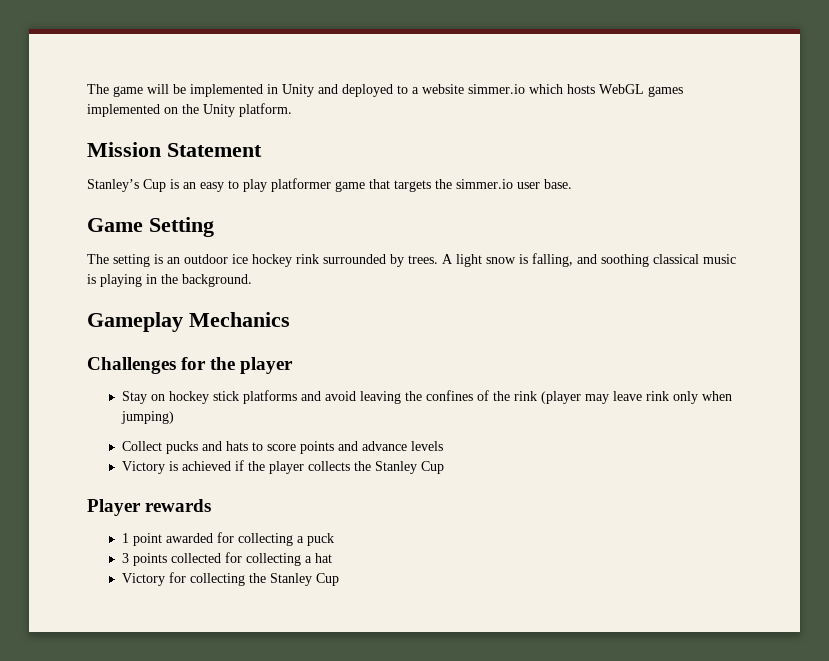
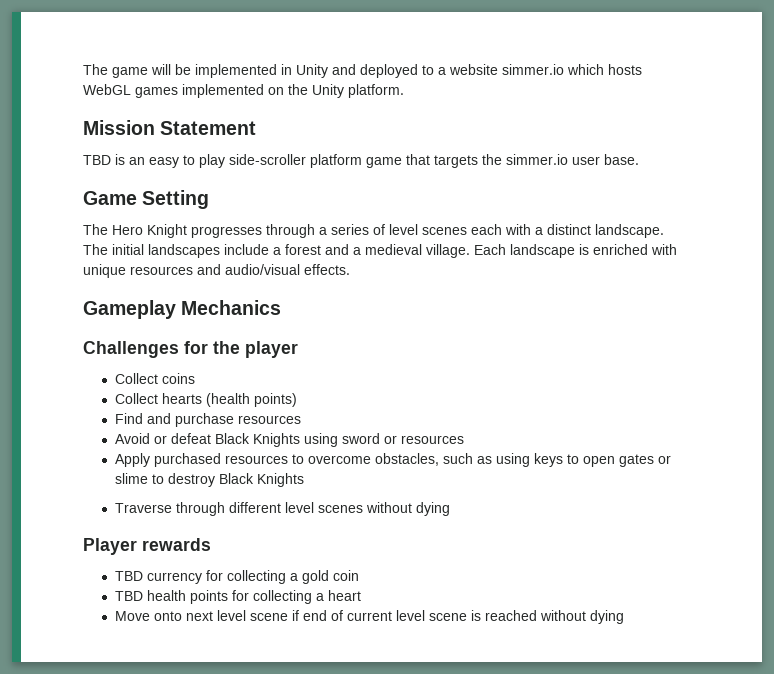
[87,179,166,192] Stanley’s Cup -> [83,155,111,165] TBD
[271,178,331,192] platformer -> [229,154,362,168] side-scroller platform
[113,253,736,267] [87,274,252,287] setting is an outdoor ice hockey rink surrounded by trees. A light snow is falling, and soothing classical music is playing in the background. -> [112,224,664,238] [83,244,677,258] [83,264,350,278] Hero Knight progresses through a series of level scenes each with a distinct landscape. The initial landscapes include a forest and a medieval village. Each landscape is enriched with unique resources and audio/visual effects.
[121,390,732,404] [120,411,174,424] [121,441,443,454] [121,460,444,474] [87,499,212,516] [121,532,334,546] [121,552,332,566] [121,572,339,586] Stay on hockey stick platforms and avoid leaving the confines of the rink (player may leave rink only when jumping) // Collect pucks and hats to score points and advance levels // Victory is achieved if the player collects the Stanley Cup // Player rewards // 1 point awarded for collecting a puck // 3 points collected for collecting a hat // Victory for collecting the Stanley Cup -> [115,373,196,384] [115,393,298,407] [115,413,302,427] [115,433,465,447] [115,453,672,467] [115,473,305,487] [115,502,451,516] [83,538,211,555] [115,570,360,584] [115,590,362,604] [115,610,625,624] Collect coins // Collect hearts (health points) // Find and purchase resources // Avoid or defeat Black Knights using sword or resources // Apply purchased resources to overcome obstacles, such as using keys to open gates or slime to destroy Black Knights // Traverse through different level scenes without dying // Player rewards // TBD currency for collecting a gold coin // TBD health points for collecting a heart // Move onto next level scene if end of current level scene is reached without dying

